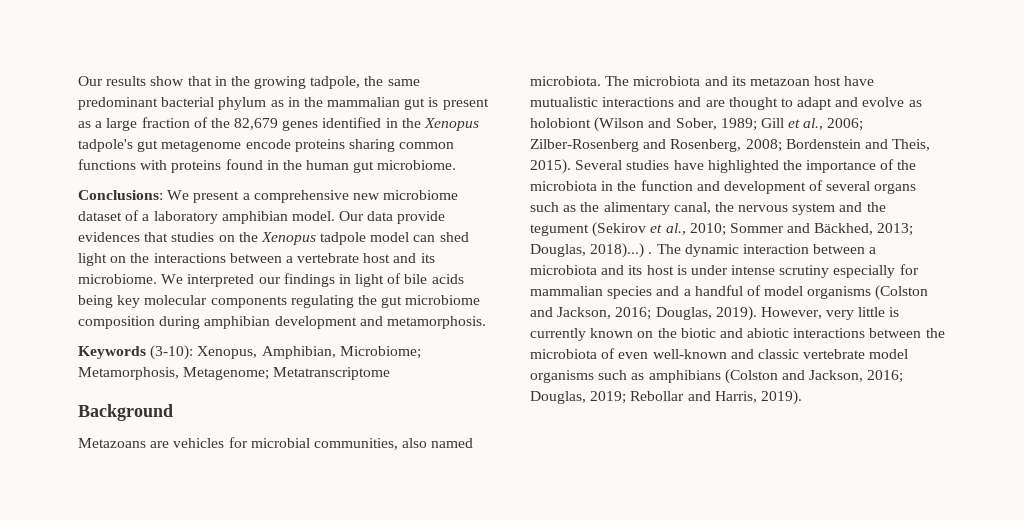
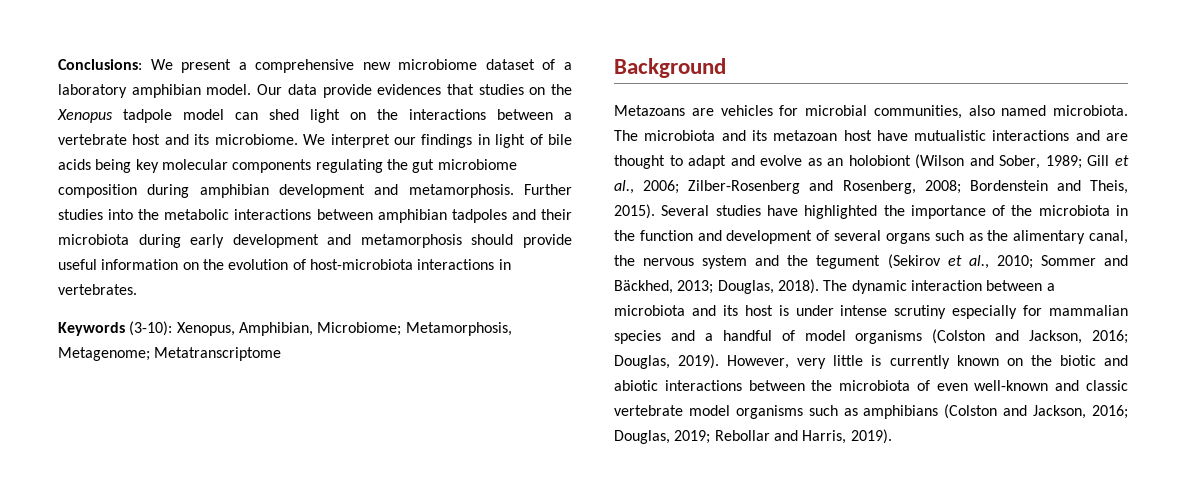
[78,76,420,89] [78,97,489,110] [78,117,480,131] [78,139,455,152] [78,159,457,173] Our results show that in the growing tadpole, the same predominant bacterial phylum as in the mammalian gut is present as a large fraction of the 82,679 genes identified in the Xenopus tadpole's gut metagenome encode proteins sharing common functions with proteins found in the human gut microbiome. // -> (58, 64) none
[187,274,255,287] interpreted -> [330,134,390,148] interpret
(486, 322) none -> [524,184,572,195] [58,209,572,223] [58,234,572,248] [58,259,511,270] [58,284,137,295] Further studies into the metabolic interactions between amphibian tadpoles and their microbiota during early development and metamorphosis should provide useful information on the evolution of host-microbiota interactions in vertebrates.
(922, 103) none -> [827,158,844,166] an
[590,243,653,258] 2018)...) . -> [777,279,819,294] 2018).

